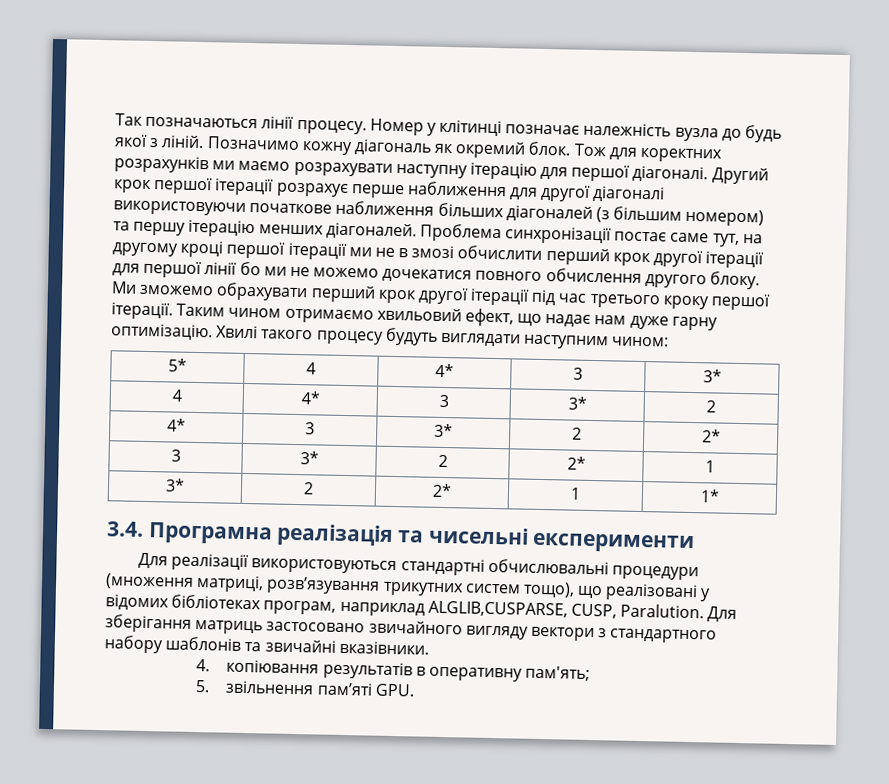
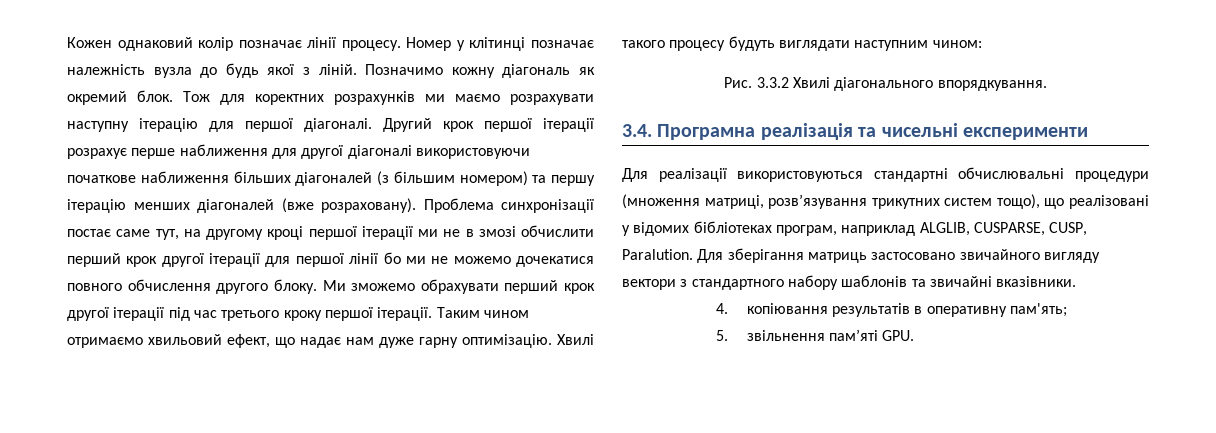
[115,113,259,129] Так позначаються -> [67,37,302,51] Кожен однаковий колір позначає
[325,222,417,240] діагоналей. -> [197,198,416,213] діагоналей (вже розраховану).
[168,358,187,372] [306,362,316,375] [435,363,454,378] [573,367,583,380] [702,369,722,383] [171,389,182,402] [300,391,320,405] [438,394,449,408] [567,396,587,410] [706,400,716,413] [167,418,186,432] [305,422,315,435] [434,423,453,438] [572,427,582,440] [701,429,721,443] [170,449,181,462] [299,451,319,465] [437,454,448,468] [566,456,586,470] [705,460,715,473] [165,478,185,492] [303,482,314,495] [432,483,452,498] [570,487,581,500] [699,489,720,503] // 5* | 4 | 4* | 3 | 3* // 4 | 4* | 3 | 3* | 2 // 4* | 3 | 3* | 2 | 2* // 3 | 3* | 2 | 2* | 1 // 3* | 2 | 2* | 1 | 1* -> [724,77,1047,91] // Рис. 3.3.2 Хвилі діагонального впорядкування.
[427,600,568,618] ALGLIB,CUSPARSE, -> [919,222,1045,236] ALGLIB, CUSPARSE,

